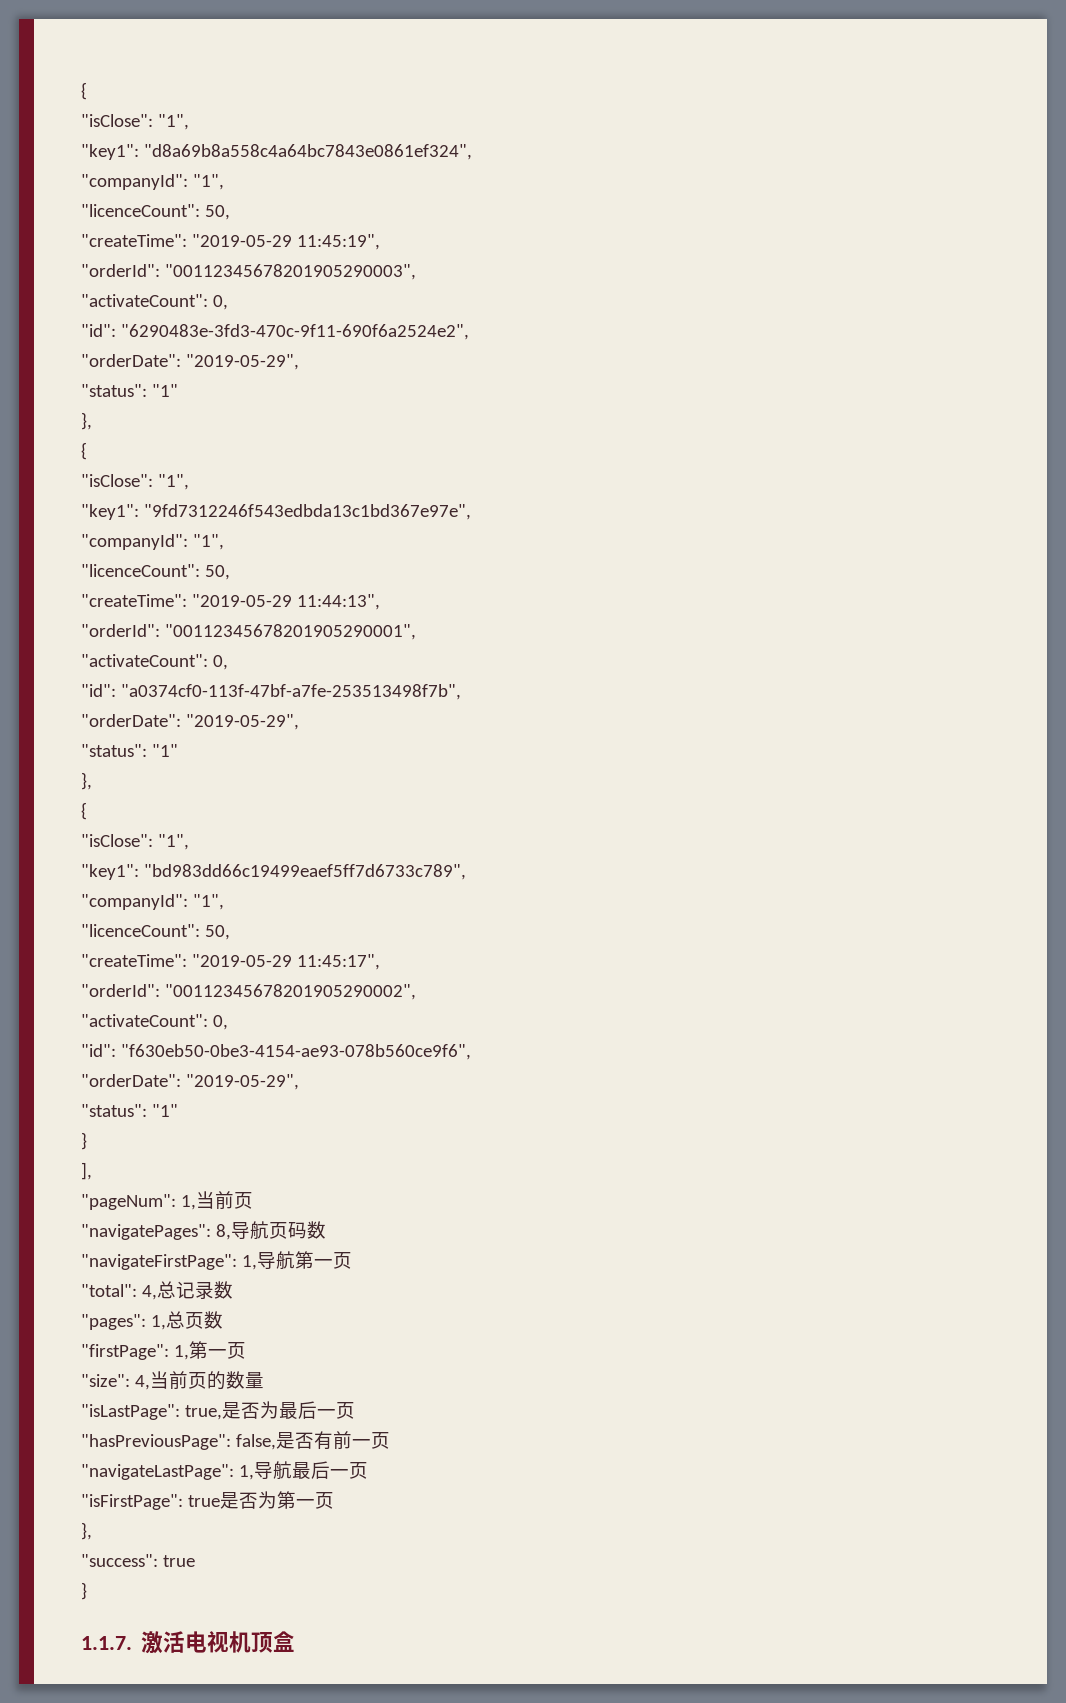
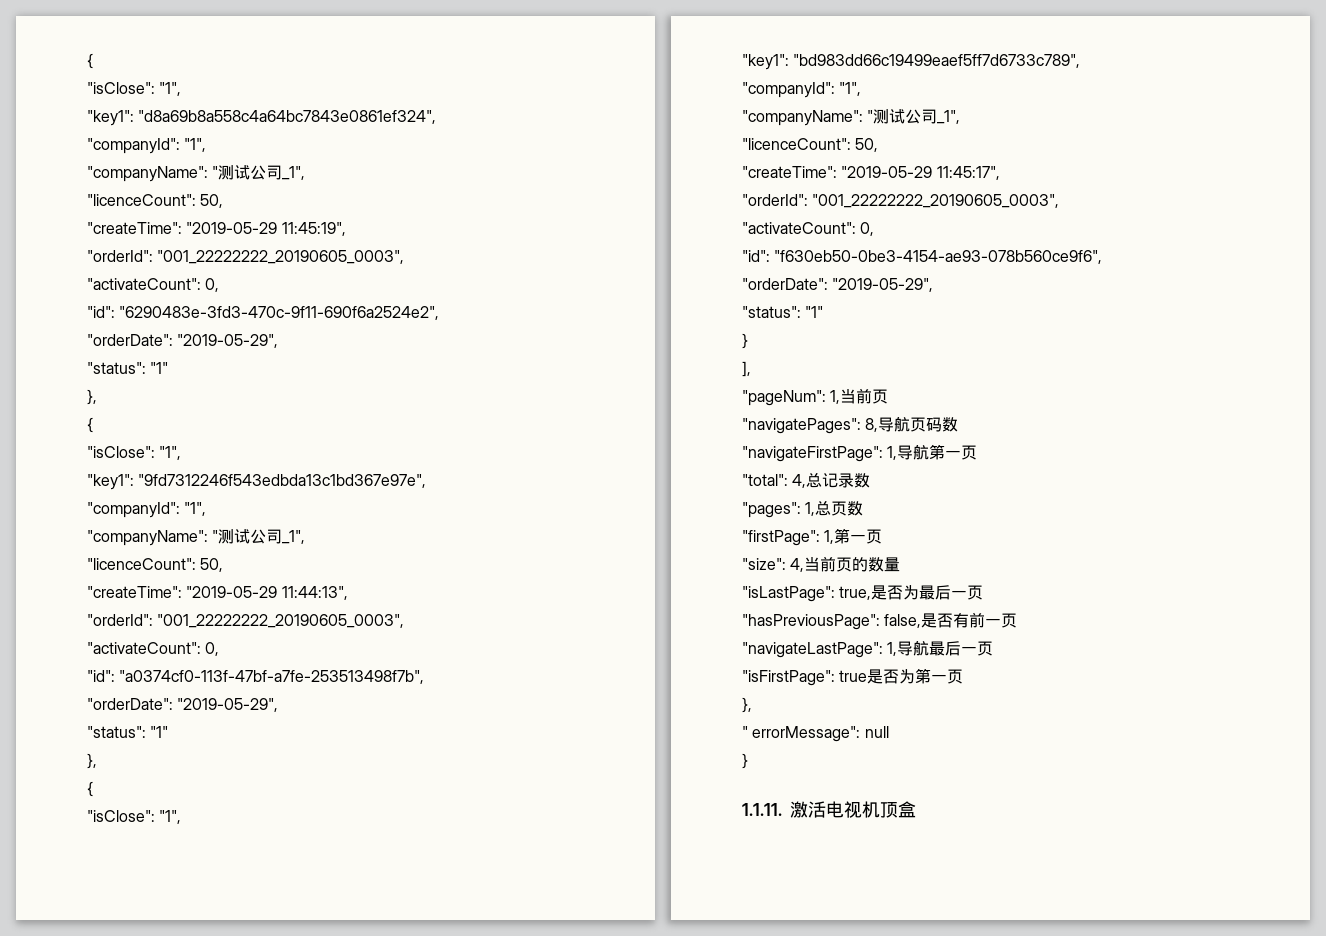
(224, 182) none -> [87,165,306,182] // "companyName": "测试公司_1",
[164,264,416,280] "00112345678201905290003", -> [157,250,405,264] "001_22222222_20190605_0003",
(224, 542) none -> [87,529,306,546] // "companyName": "测试公司_1",
[164,624,416,640] "00112345678201905290001", -> [157,614,405,628] "001_22222222_20190605_0003",
(224, 902) none -> [742,109,961,126] // "companyName": "测试公司_1",
[164,984,416,1000] "00112345678201905290002", -> [812,194,1060,208] "001_22222222_20190605_0003",
[81,1554,195,1567] [81,1582,87,1600] [81,1636,132,1650] "success": true // } // 1.1.7. -> [742,726,889,742] [742,753,748,769] [742,803,782,816] " errorMessage": null // } // 1.1.11.

